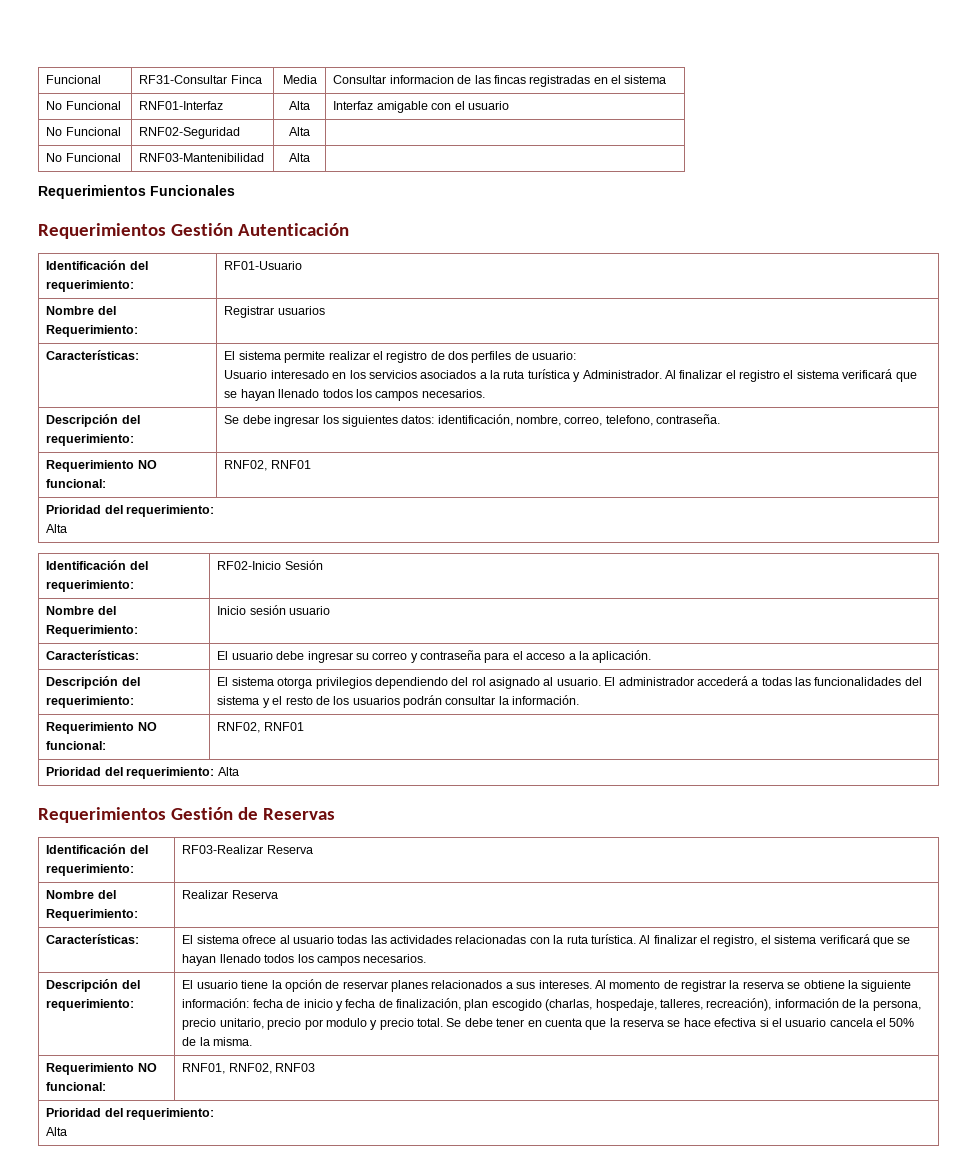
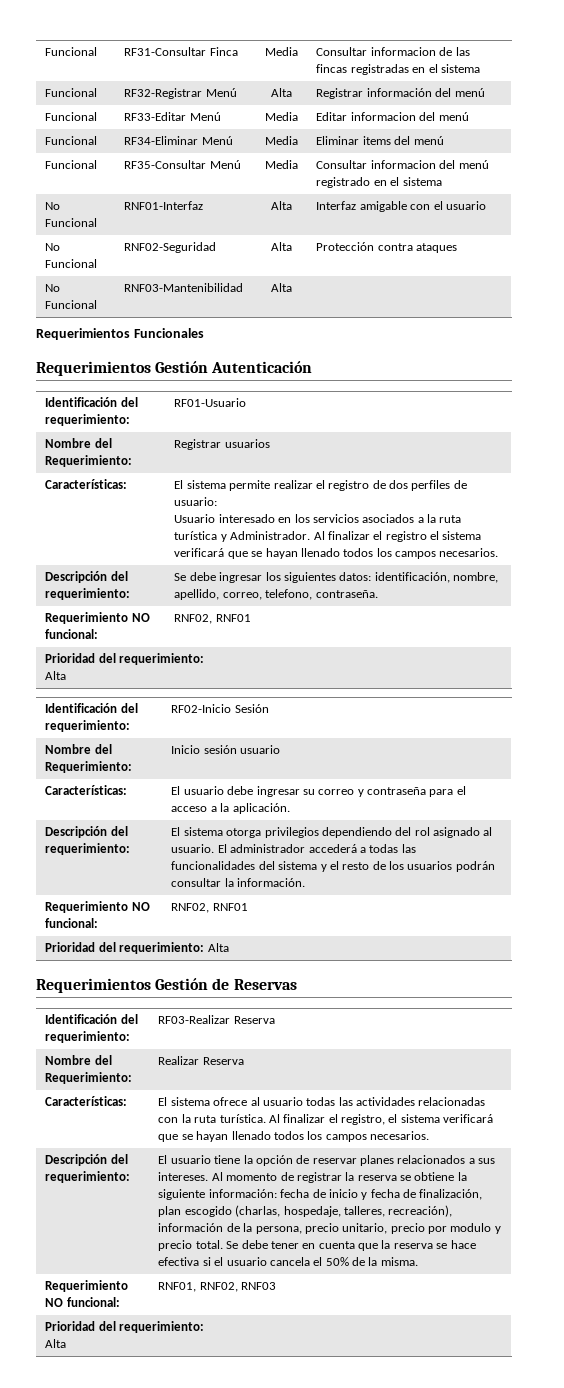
(667, 79) none -> [45,88,98,97] [124,88,237,99] [270,88,292,97] [316,88,485,99] [45,112,98,121] [124,112,221,121] [264,112,298,121] [316,112,469,121] [45,136,98,145] [124,136,233,145] [264,136,298,145] [316,136,444,145] [45,160,98,169] [124,160,241,169] [264,160,298,169] [316,160,489,169] [316,177,442,188] // Funcional | RF32-Registrar Menú | Alta | Registrar información del menú // Funcional | RF33-Editar Menú | Media | Editar informacion del menú // Funcional | RF34-Eliminar Menú | Media | Eliminar items del menú // Funcional | RF35-Consultar Menú | Media | Consultar informacion del menú registrado en el sistema
(310, 131) none -> [316,242,458,253] Protección contra ataques
(561, 420) none -> [174,589,220,600] apellido,

